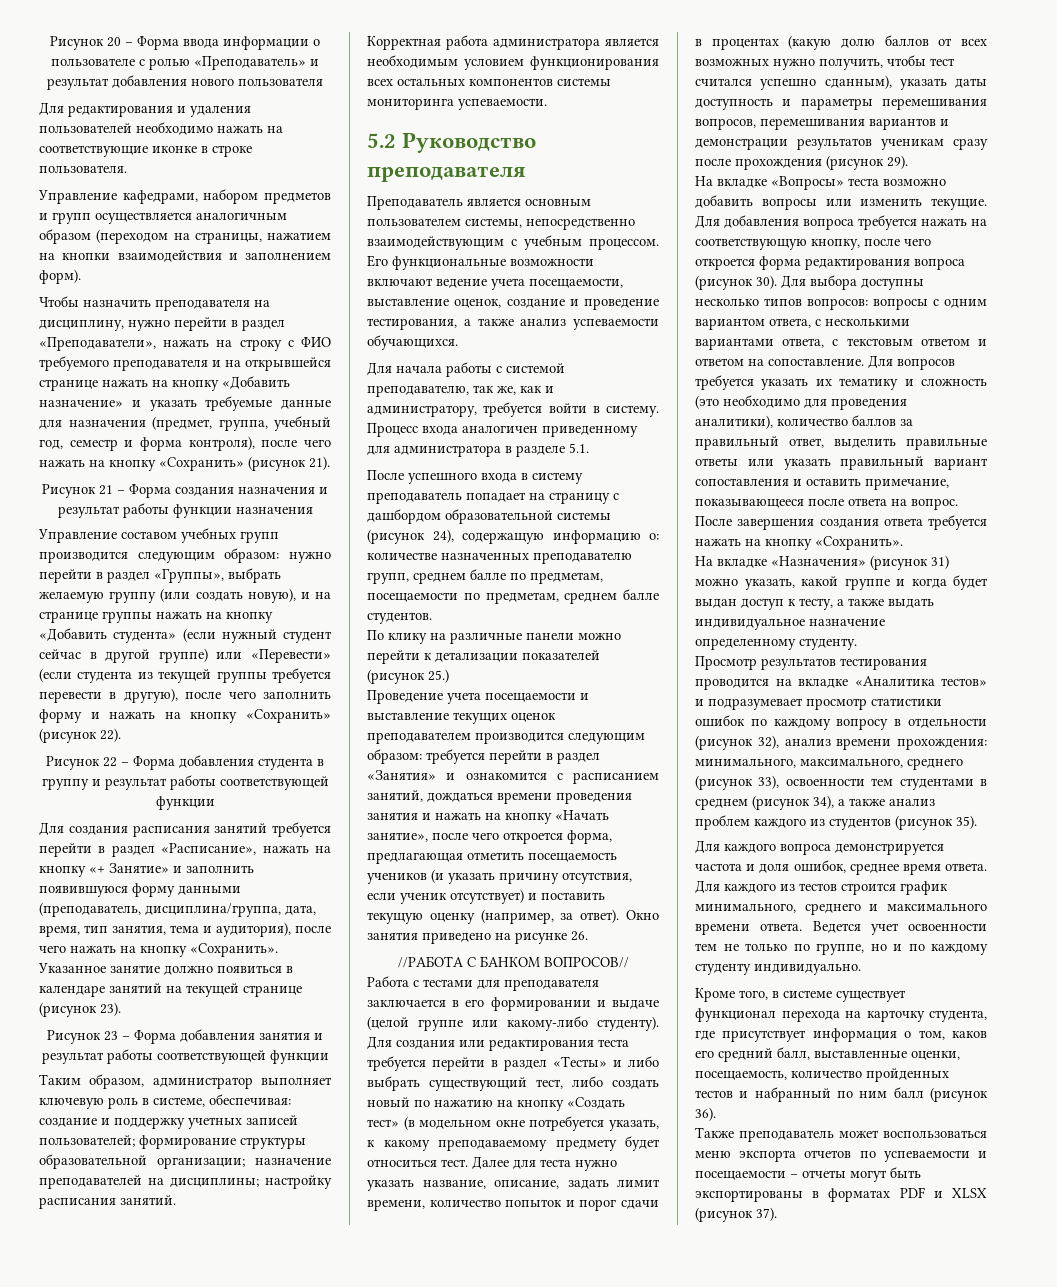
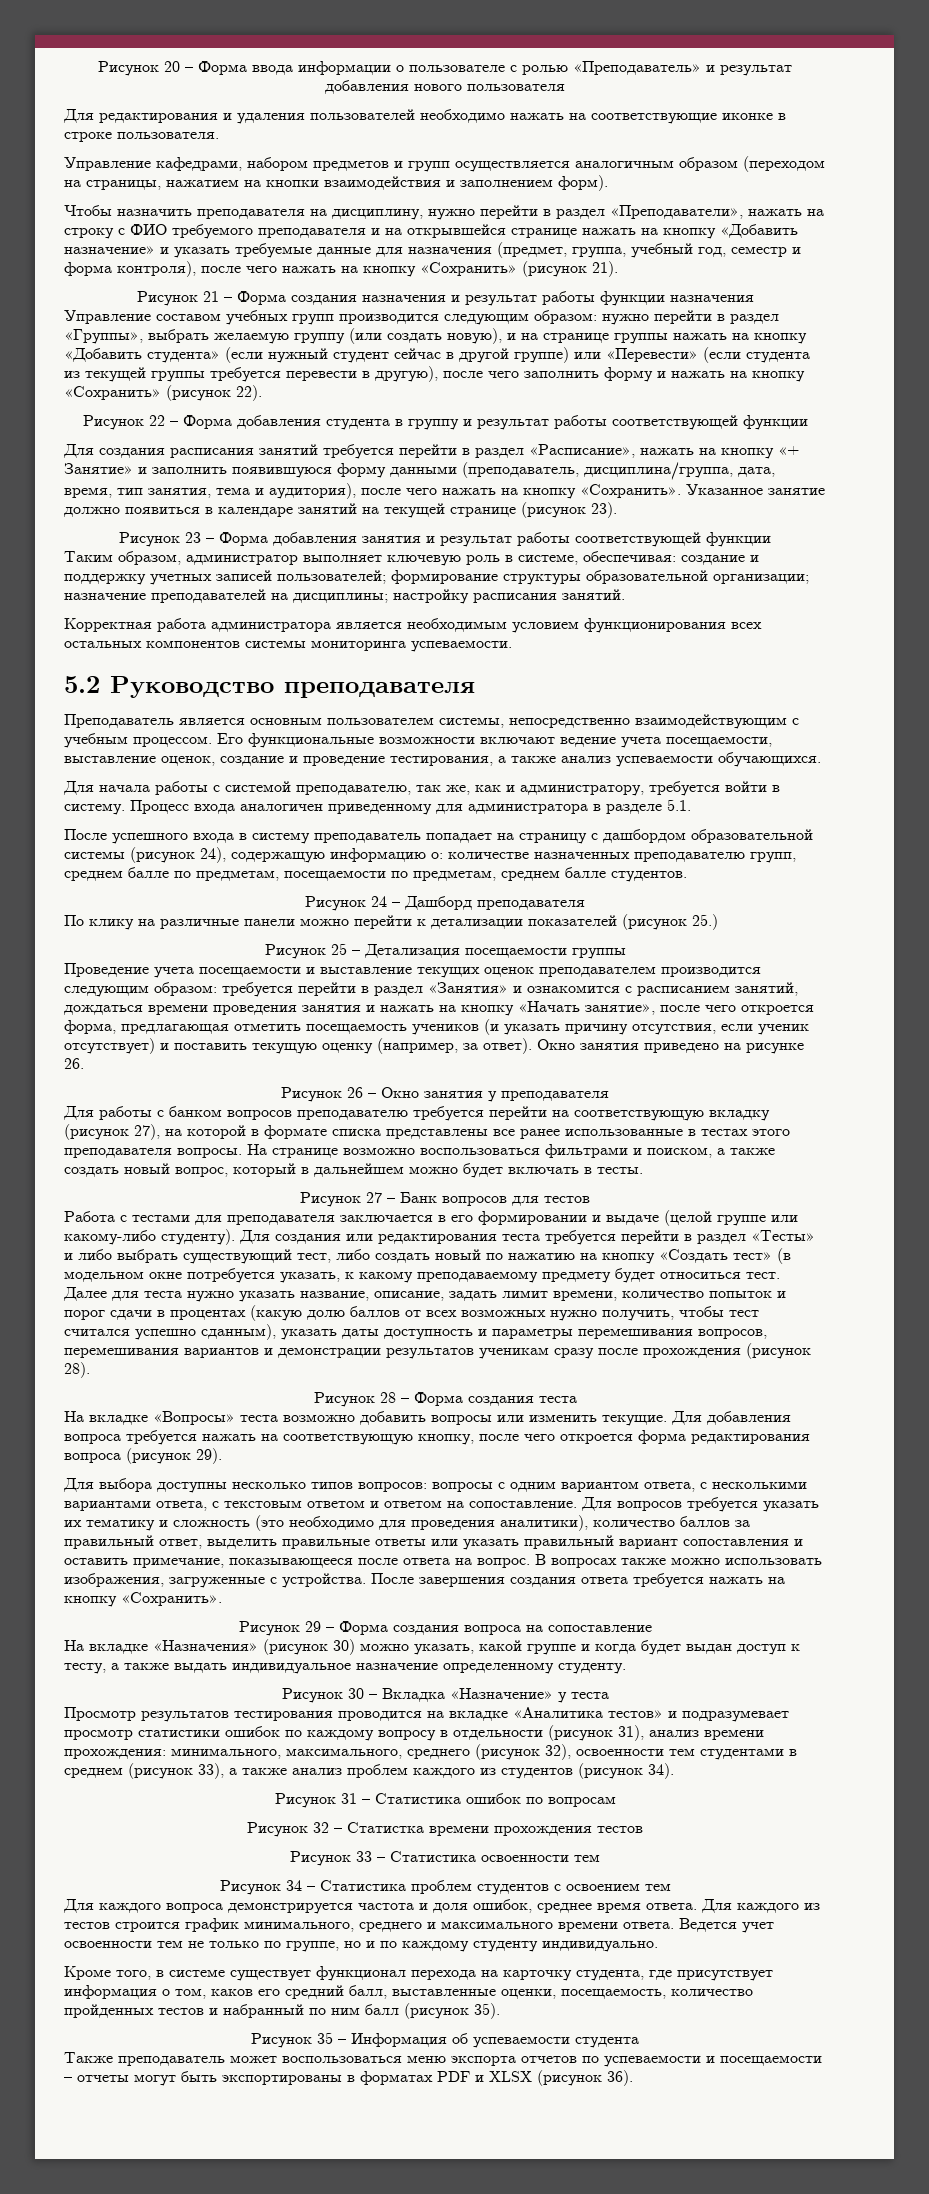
(432, 618) none -> [305,896,585,911] // Рисунок 24 – Дашборд преподавателя
(449, 676) none -> [264,943,626,959] // Рисунок 25 – Детализация посещаемости группы
[397,956,629,968] //РАБОТА С БАНКОМ ВОПРОСОВ// -> [281,1087,609,1102] [63,1106,770,1121] [64,1124,790,1140] [64,1144,775,1158] [64,1163,643,1178] [300,1192,590,1207] Рисунок 26 – Окно занятия у преподавателя // Для работы с банком вопросов преподавателю требуется перейти на соответствующую вкладку (рисунок 27), на которой в формате списка представлены все ранее использованные в тестах этого преподавателя вопросы. На странице возможно воспользоваться фильтрами и поиском, а также создать новый вопрос, который в дальнейшем можно будет включать в тесты. // Рисунок 27 – Банк вопросов для тестов
[887,155,908,169] 29). -> [64,1362,90,1378] [313,1392,577,1407] 28). // Рисунок 28 – Форма создания теста
[756,275,777,289] 30). -> [196,1448,222,1464] 29). //
(958, 504) none -> [535,1554,822,1568] [64,1573,366,1588] В вопросах также можно использовать изображения, загруженные с устройства.
(903, 543) none -> [238,1621,652,1636] // Рисунок 29 – Форма создания вопроса на сопоставление
[931,555,949,569] 31) -> [333,1639,355,1655] 30)
(857, 644) none -> [281,1688,609,1703] // Рисунок 30 – Вкладка «Назначение» у теста
[757,735,779,749] 32), -> [618,1725,644,1741] 31),
[758,775,780,789] 33), -> [545,1744,571,1760] 32),
[813,795,834,809] 34), -> [198,1763,224,1779] 33),
[956,815,977,829] 35). -> [648,1763,674,1779] [274,1793,616,1808] [247,1822,643,1837] [290,1851,600,1866] [219,1880,671,1895] 34). // Рисунок 31 – Статистика ошибок по вопросам // Рисунок 32 – Статистка времени прохождения тестов // Рисунок 33 – Статистика освоенности тем // Рисунок 34 – Статистика проблем студентов с освоением тем
[695,1107,716,1121] 36). -> [474,2003,500,2019] [251,2032,639,2048] 35). // Рисунок 35 – Информация об успеваемости студента
[756,1207,777,1221] 37). -> [607,2070,633,2086] 36).

